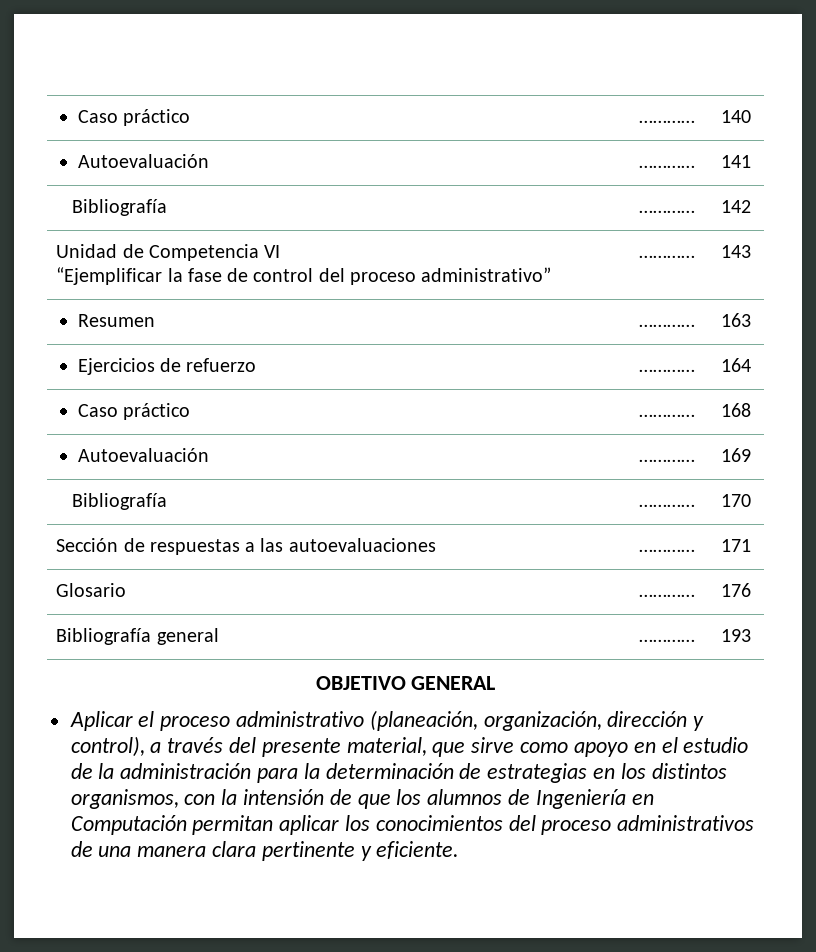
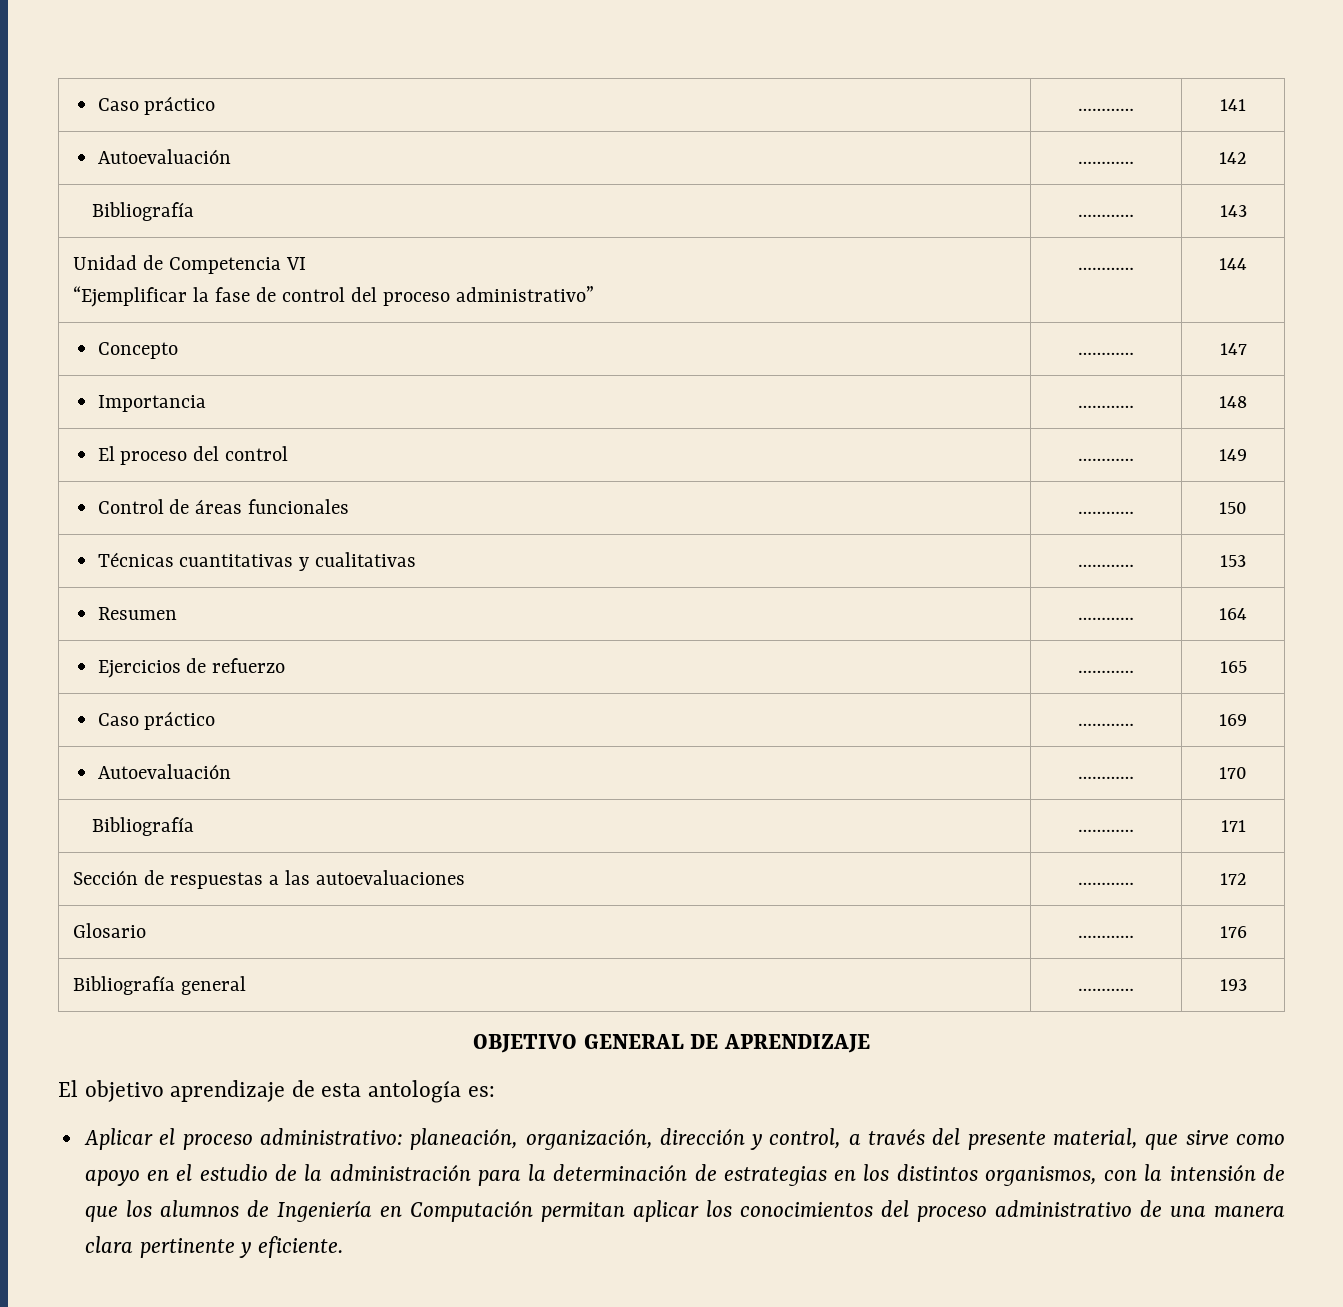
[77,109,191,126] [639,120,695,123] [721,110,751,123] [77,154,209,168] [639,165,695,168] [721,155,751,168] [71,199,167,216] [639,210,695,213] [721,200,751,213] Caso práctico | ………… | 140 // Autoevaluación | ………… | 141 // Bibliografía | ………… | 142 -> [97,96,216,115] [1078,108,1134,111] [1220,99,1246,111] [97,149,231,164] [1078,161,1134,164] [1219,152,1247,164] [92,202,195,221] [1078,214,1134,217] [1219,205,1247,217] Caso práctico | ………… | 141 // Autoevaluación | ………… | 142 // Bibliografía | ………… | 143
[721,245,751,258] 143 -> [1219,258,1247,270] [97,342,178,359] [1078,352,1134,355] [1219,343,1247,355] [97,395,206,412] [1078,405,1134,408] [1219,396,1247,408] [97,446,289,465] [1078,458,1134,461] [1219,449,1247,461] [97,499,350,514] [1078,511,1134,514] [1219,502,1247,514] [97,552,417,571] [1078,564,1134,567] [1220,555,1246,567] 144 // Concepto | ………… | 147 // Importancia | ………… | 148 // El proceso del control | ………… | 149 // Control de áreas funcionales | ………… | 150 // Técnicas cuantitativas y cualitativas | ………… | 153
[721,313,751,327] 163 -> [1219,608,1247,620] 164
[721,358,751,372] [77,403,191,420] [639,414,695,417] [721,403,751,417] [77,448,209,462] [639,459,695,462] [721,448,751,462] [71,493,167,510] [639,504,695,507] [721,494,751,507] 164 // Caso práctico | ………… | 168 // Autoevaluación | ………… | 169 // Bibliografía | ………… | 170 -> [1219,661,1247,673] [97,711,216,730] [1078,723,1134,726] [1219,714,1247,726] [97,764,231,779] [1078,776,1134,779] [1219,767,1247,779] [92,817,195,836] [1078,829,1134,832] [1220,820,1246,832] 165 // Caso práctico | ………… | 169 // Autoevaluación | ………… | 170 // Bibliografía | ………… | 171
[721,539,751,552] 171 -> [1219,873,1247,885] 172
(496, 683) none -> [690,1034,870,1053] [58,1080,495,1103] DE APRENDIZAJE // El objetivo aprendizaje de esta antología es:
[236,710,478,731] administrativo (planeación, -> [259,1128,519,1150] administrativo: planeación,
[70,736,145,757] control), -> [769,1128,842,1149] control,
[617,815,755,831] administrativos -> [994,1200,1132,1217] administrativo

